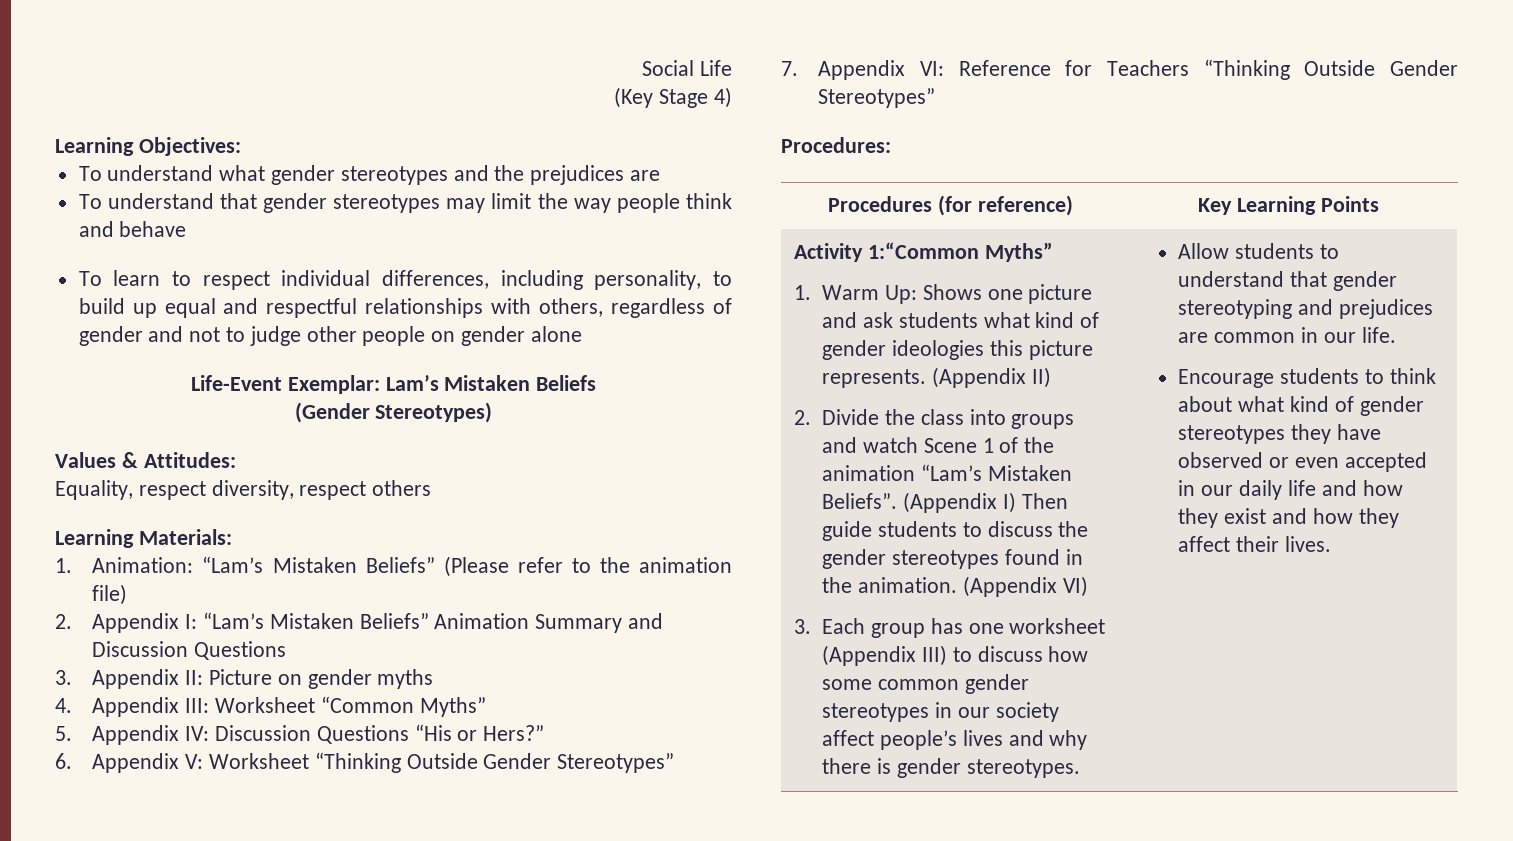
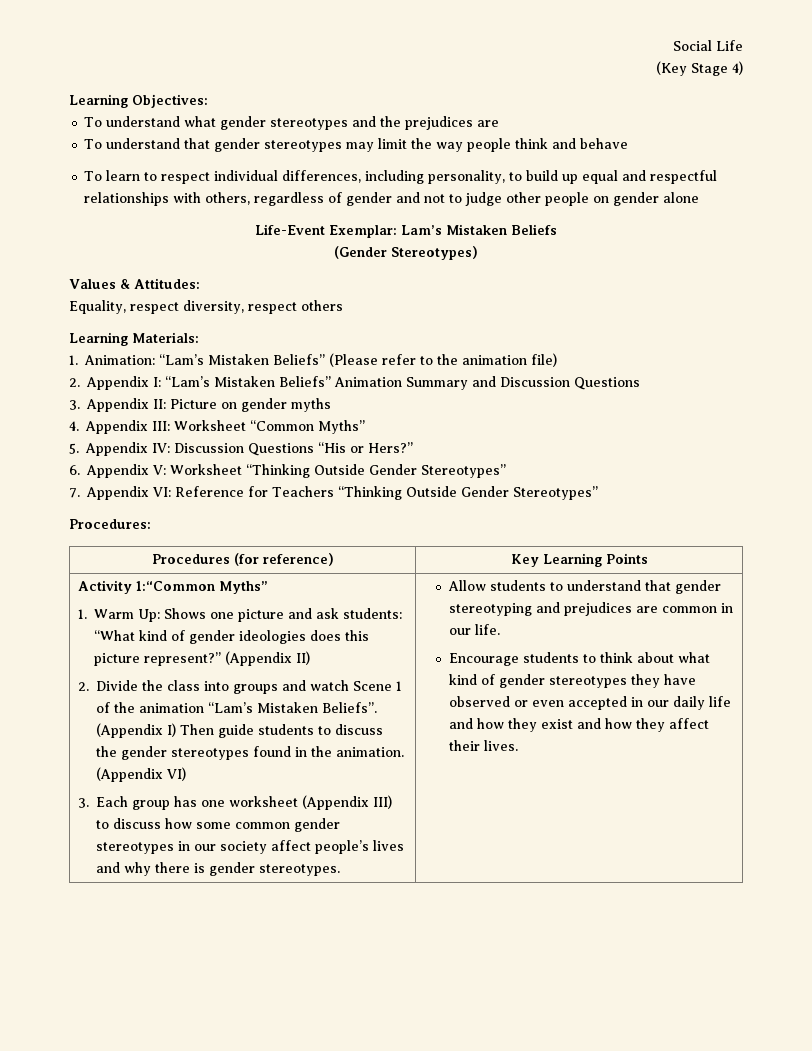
[898,312,1030,328] students what -> [342,608,402,619] [93,630,135,641] students: “What
(984, 350) none -> [309,630,341,641] does
[822,369,927,388] represents. -> [143,652,221,666] represent?”

